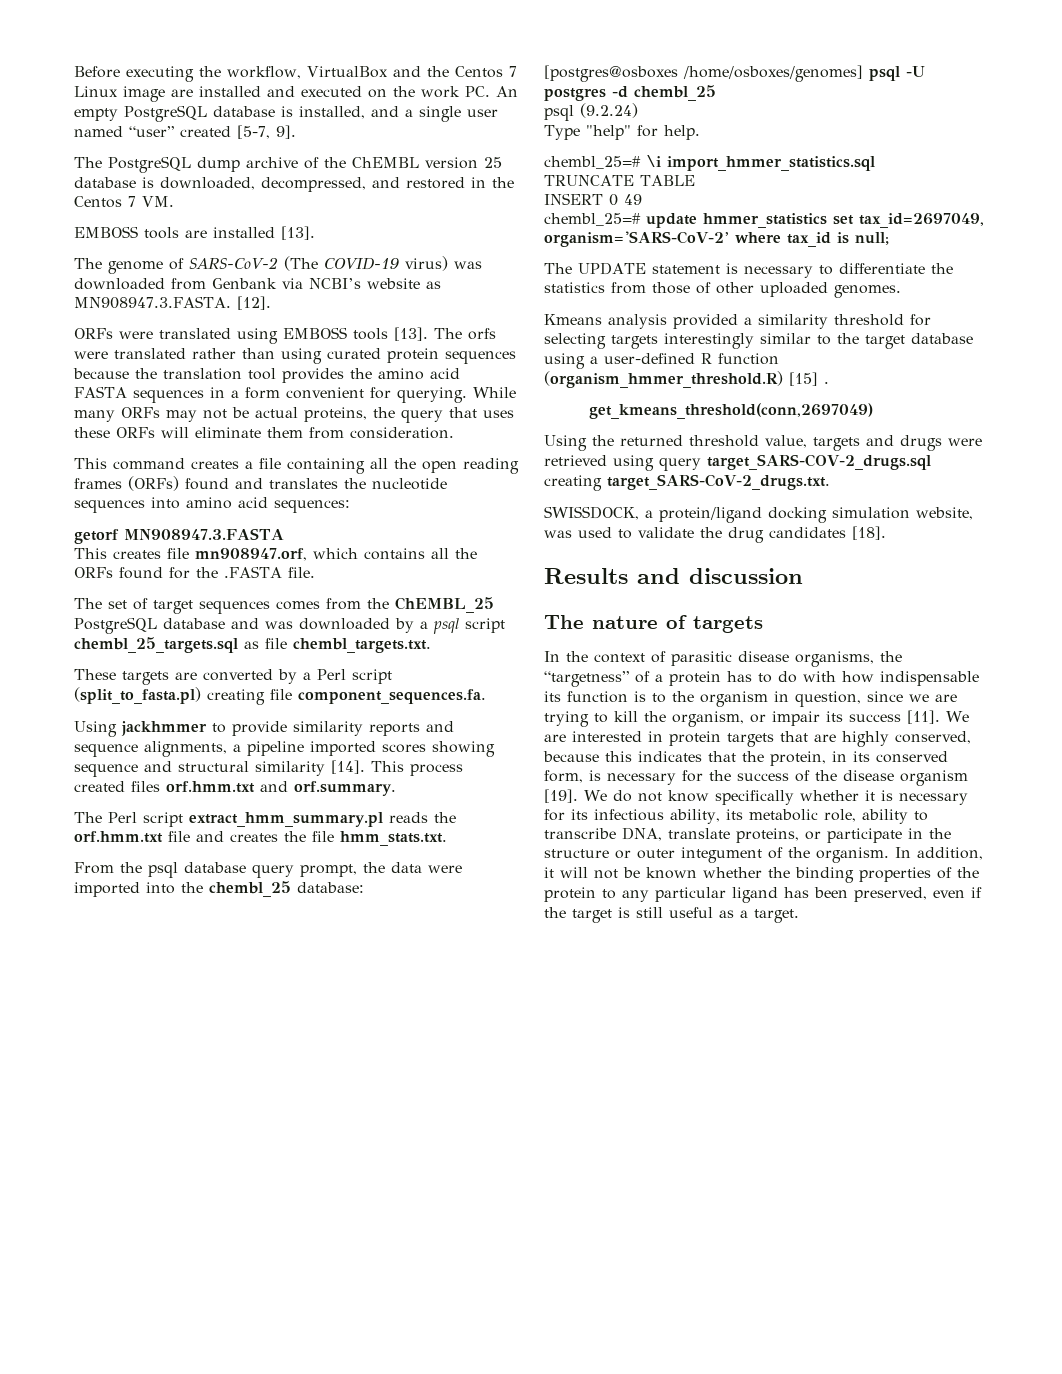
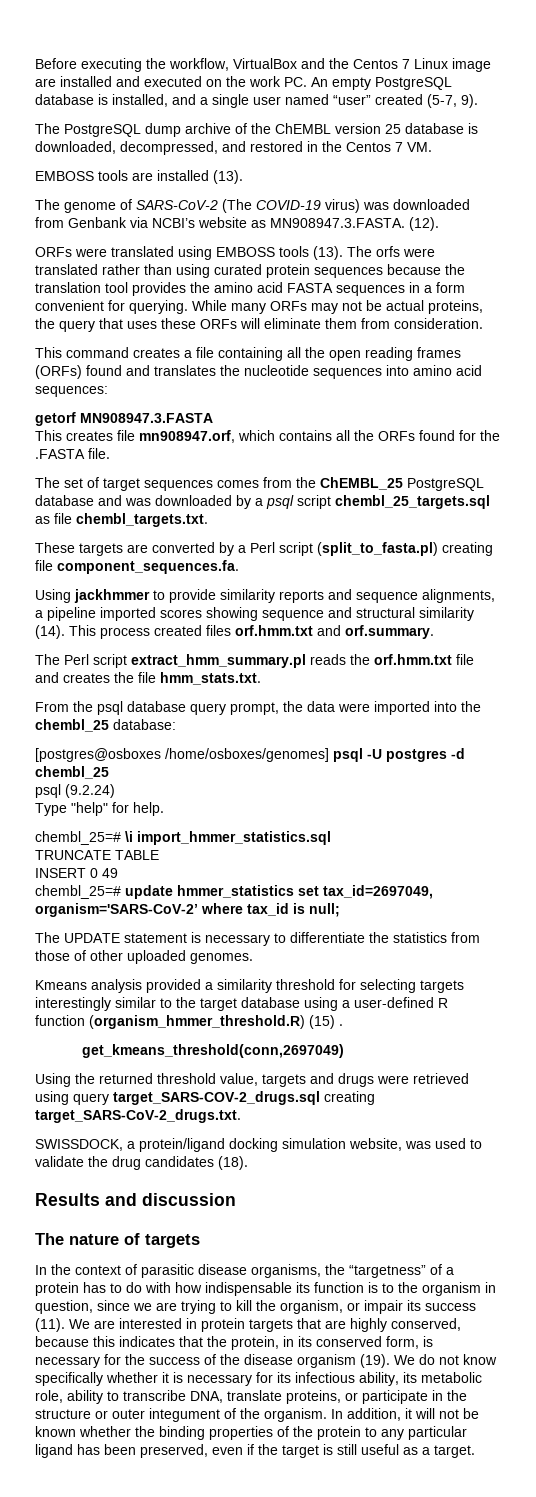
[237,125,296,139] [5-7, 9]. -> [427,94,478,108] (5-7, 9).
[281,226,315,240] [13]. -> [213,170,243,184] (13).
[236,296,271,310] [12]. -> [409,217,439,231] (12).
[394,327,428,341] [13]. -> [313,246,343,260] (13).
[331,760,365,774] [14]. -> [35,625,65,639] (14).
[789,372,818,386] [15] -> [309,1015,335,1029] (15)
[852,526,886,540] [18]. -> [218,1156,248,1170] (18).
[907,710,940,724] [11]. -> [35,1318,65,1332] (11).
[544,789,578,803] [19]. -> [360,1354,390,1368] (19).

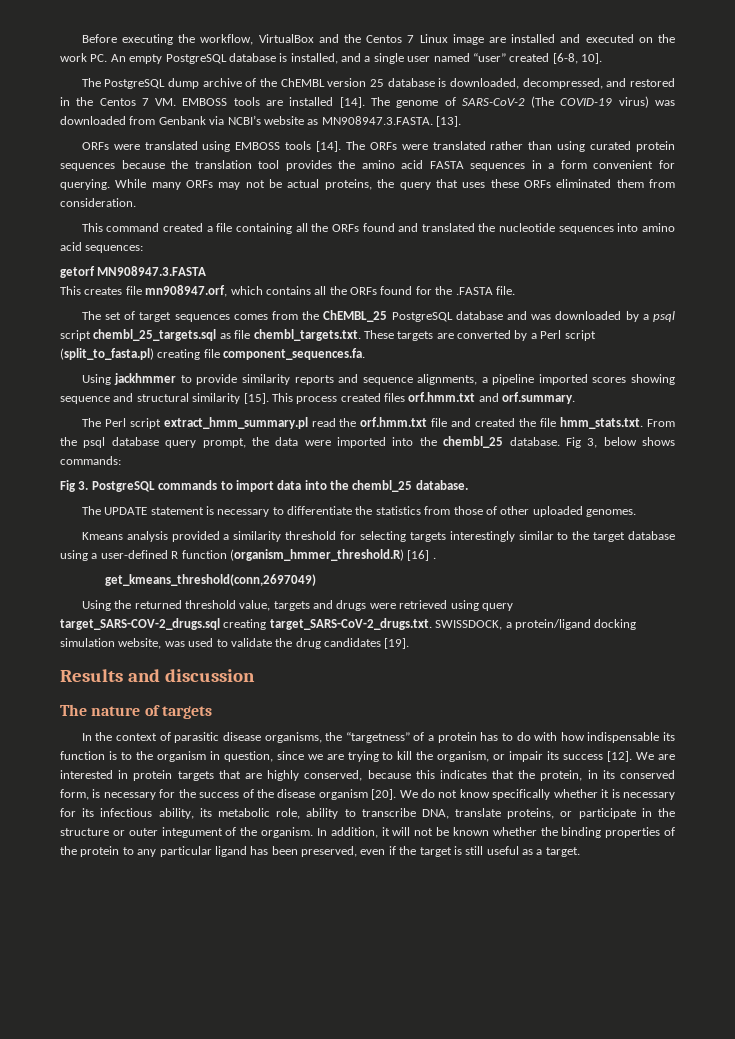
[427,94,478,108] (5-7, 9). -> [552,53,602,64] [6-8, 10].
(432, 147) // -> (177, 102) none
[213,170,243,184] (13). // -> [339,97,365,108] [14].
[409,217,439,231] (12). -> [436,116,461,127] [13].
[313,246,400,260] (13). The orfs -> [316,141,397,152] [14]. The ORFs
[240,318,321,329] will eliminate -> [556,179,612,188] eliminated
[133,348,180,358] creates -> [163,223,204,232] created
[329,347,461,361] [35,365,82,379] open reading frames (ORFs) -> [331,224,359,232] ORFs
[154,365,216,376] translates -> [421,223,475,232] translated
(208, 520) // -> (361, 335) none
[35,625,65,639] (14). -> [243,393,269,404] [15].
[310,654,346,665] reads -> [311,418,336,427] read
[63,673,110,683] creates -> [475,418,516,427] created
(261, 678) // -> (644, 423) none
[113,719,176,730] [35,748,465,762] [35,766,109,779] [35,784,115,798] [35,802,164,816] [35,831,331,845] [35,850,159,860] [35,868,118,878] [35,885,433,899] [35,903,340,917] database: // [postgres@osboxes /home/osboxes/genomes] psql -U postgres -d chembl_25 // psql (9.2.24) // Type "help" for help. // chembl_25=# \i import_hmmer_statistics.sql // TRUNCATE TABLE // INSERT 0 49 // chembl_25=# update hmmer_statistics set tax_id=2697049, organism='SARS-CoV-2’ where tax_id is null; -> [509,437,675,448] [60,456,121,465] [60,480,468,492] database. Fig 3, below shows commands: // Fig 3. PostgreSQL commands to import data into the chembl_25 database.
[309,1015,335,1029] (15) -> [407,550,430,561] [16]
(241, 1116) // -> (432, 624) none
[218,1156,248,1170] (18). -> [384,638,410,649] [19].
[35,1318,65,1332] (11). -> [607,751,633,762] [12].
[360,1354,390,1368] (19). -> [371,789,397,800] [20].

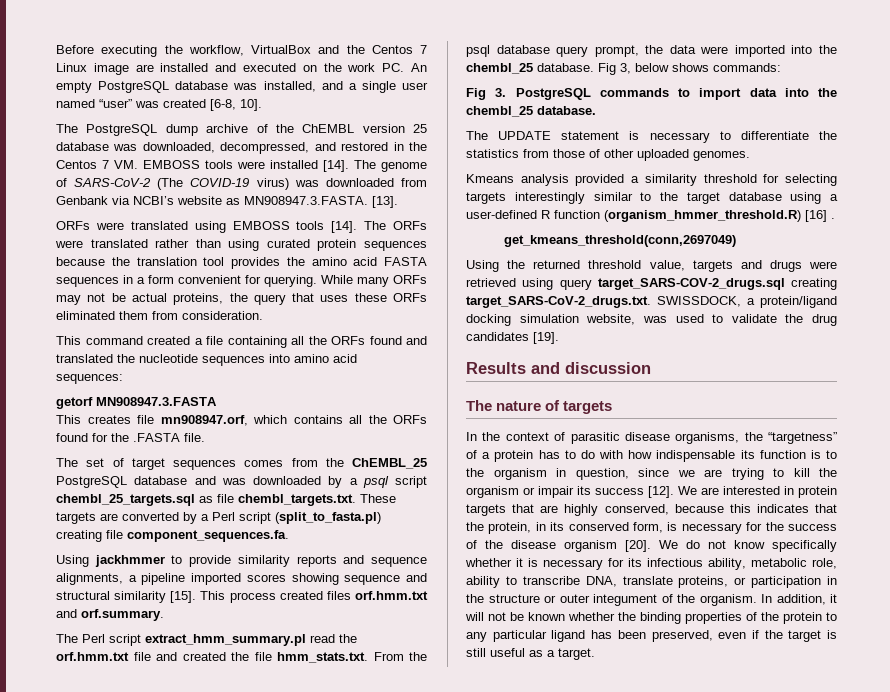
[279,53,288,62] is -> [233,83,258,90] was
(506, 57) none -> [135,101,159,108] was
[438,78,447,87] is -> [113,144,138,151] was
[266,100,284,106] are -> [237,161,265,169] were
[437,751,490,762] organism, -> [466,486,519,498] organism
[199,808,212,817] its -> (746, 564) none
[578,808,636,819] participate -> [751,576,822,588] participation

